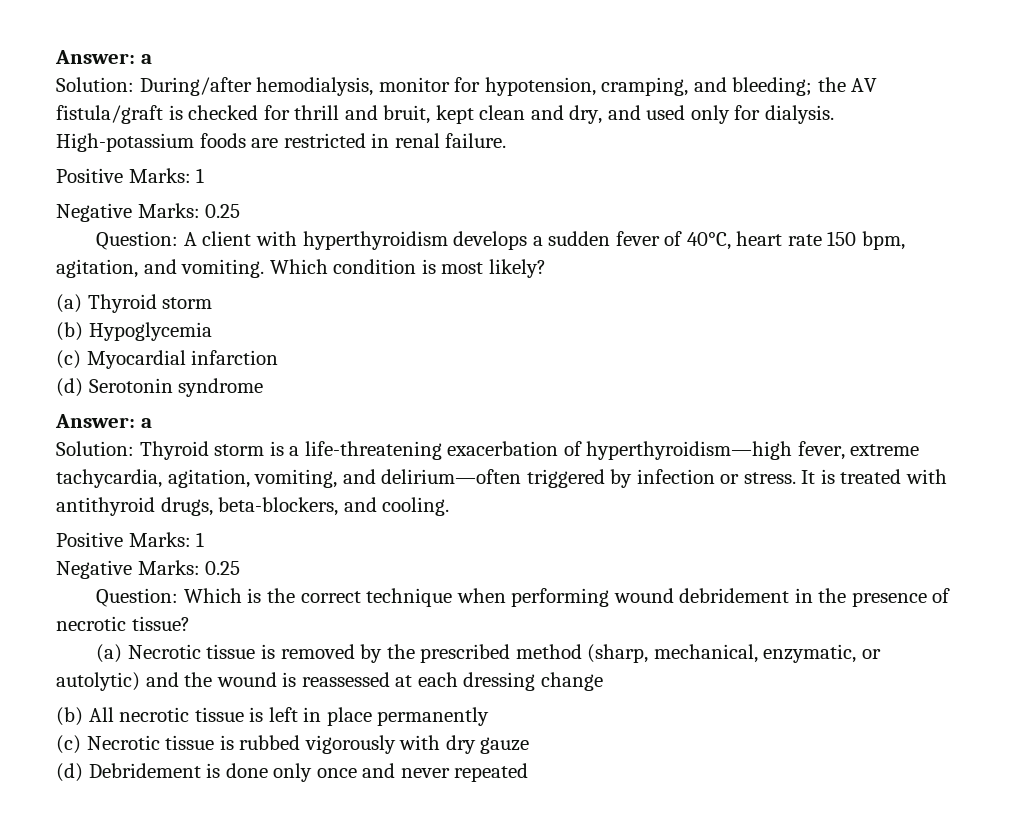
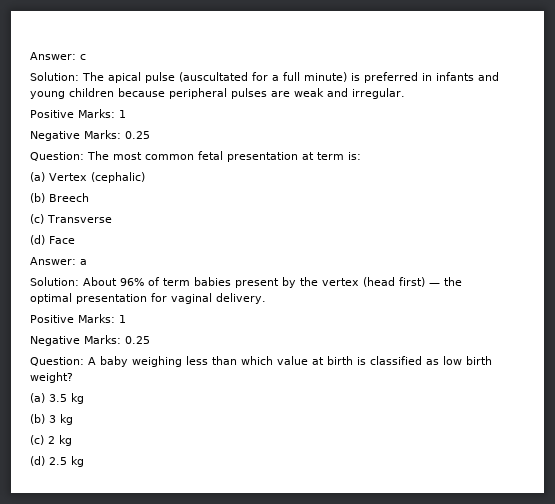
[55,50,152,64] [56,77,878,96] [56,105,835,124] [56,133,507,152] Answer: a // Solution: During/after hemodialysis, monitor for hypotension, cramping, and bleeding; the AV fistula/graft is checked for thrill and bruit, kept clean and dry, and used only for dialysis. High-potassium foods are restricted in renal failure. -> [30,52,86,60] [30,72,499,83] [30,88,405,99] [30,109,126,118] [30,130,150,141] [30,151,361,162] [30,172,145,183] [30,193,89,203] [30,214,112,224] [30,235,75,245] [30,257,87,265] [30,277,462,288] [30,293,266,304] Answer: c // Solution: The apical pulse (auscultated for a full minute) is preferred in infants and young children because peripheral pulses are weak and irregular. // Positive Marks: 1 // Negative Marks: 0.25 // Question: The most common fetal presentation at term is: // (a) Vertex (cephalic) // (b) Breech // (c) Transverse // (d) Face // Answer: a // Solution: About 96% of term babies present by the vertex (head first) — the optimal presentation for vaginal delivery.
[202,231,905,250] [56,259,546,278] [56,294,213,313] [56,322,212,341] [56,350,279,369] [56,378,264,397] [55,414,152,428] [56,441,920,460] [56,469,947,488] [56,497,450,516] [56,532,205,547] [56,560,241,579] [96,588,951,607] [56,616,190,631] [96,644,881,663] [56,672,603,691] [56,707,490,726] [56,735,530,754] [56,763,529,782] client with hyperthyroidism develops a sudden fever of 40°C, heart rate 150 bpm, agitation, and vomiting. Which condition is most likely? // (a) Thyroid storm // (b) Hypoglycemia // (c) Myocardial infarction // (d) Serotonin syndrome // Answer: a // Solution: Thyroid storm is a life-threatening exacerbation of hyperthyroidism—high fever, extreme tachycardia, agitation, vomiting, and delirium—often triggered by infection or stress. It is treated with antithyroid drugs, beta-blockers, and cooling. // Positive Marks: 1 // Negative Marks: 0.25 // Question: Which is the correct technique when performing wound debridement in the presence of necrotic tissue? // (a) Necrotic tissue is removed by the prescribed method (sharp, mechanical, enzymatic, or autolytic) and the wound is reassessed at each dressing change // (b) All necrotic tissue is left in place permanently // (c) Necrotic tissue is rubbed vigorously with dry gauze // (d) Debridement is done only once and never repeated -> [100,356,492,367] [30,372,73,383] [30,393,84,404] [30,414,73,425] [30,435,72,446] [30,456,84,467] baby weighing less than which value at birth is classified as low birth weight? // (a) 3.5 kg // (b) 3 kg // (c) 2 kg // (d) 2.5 kg

